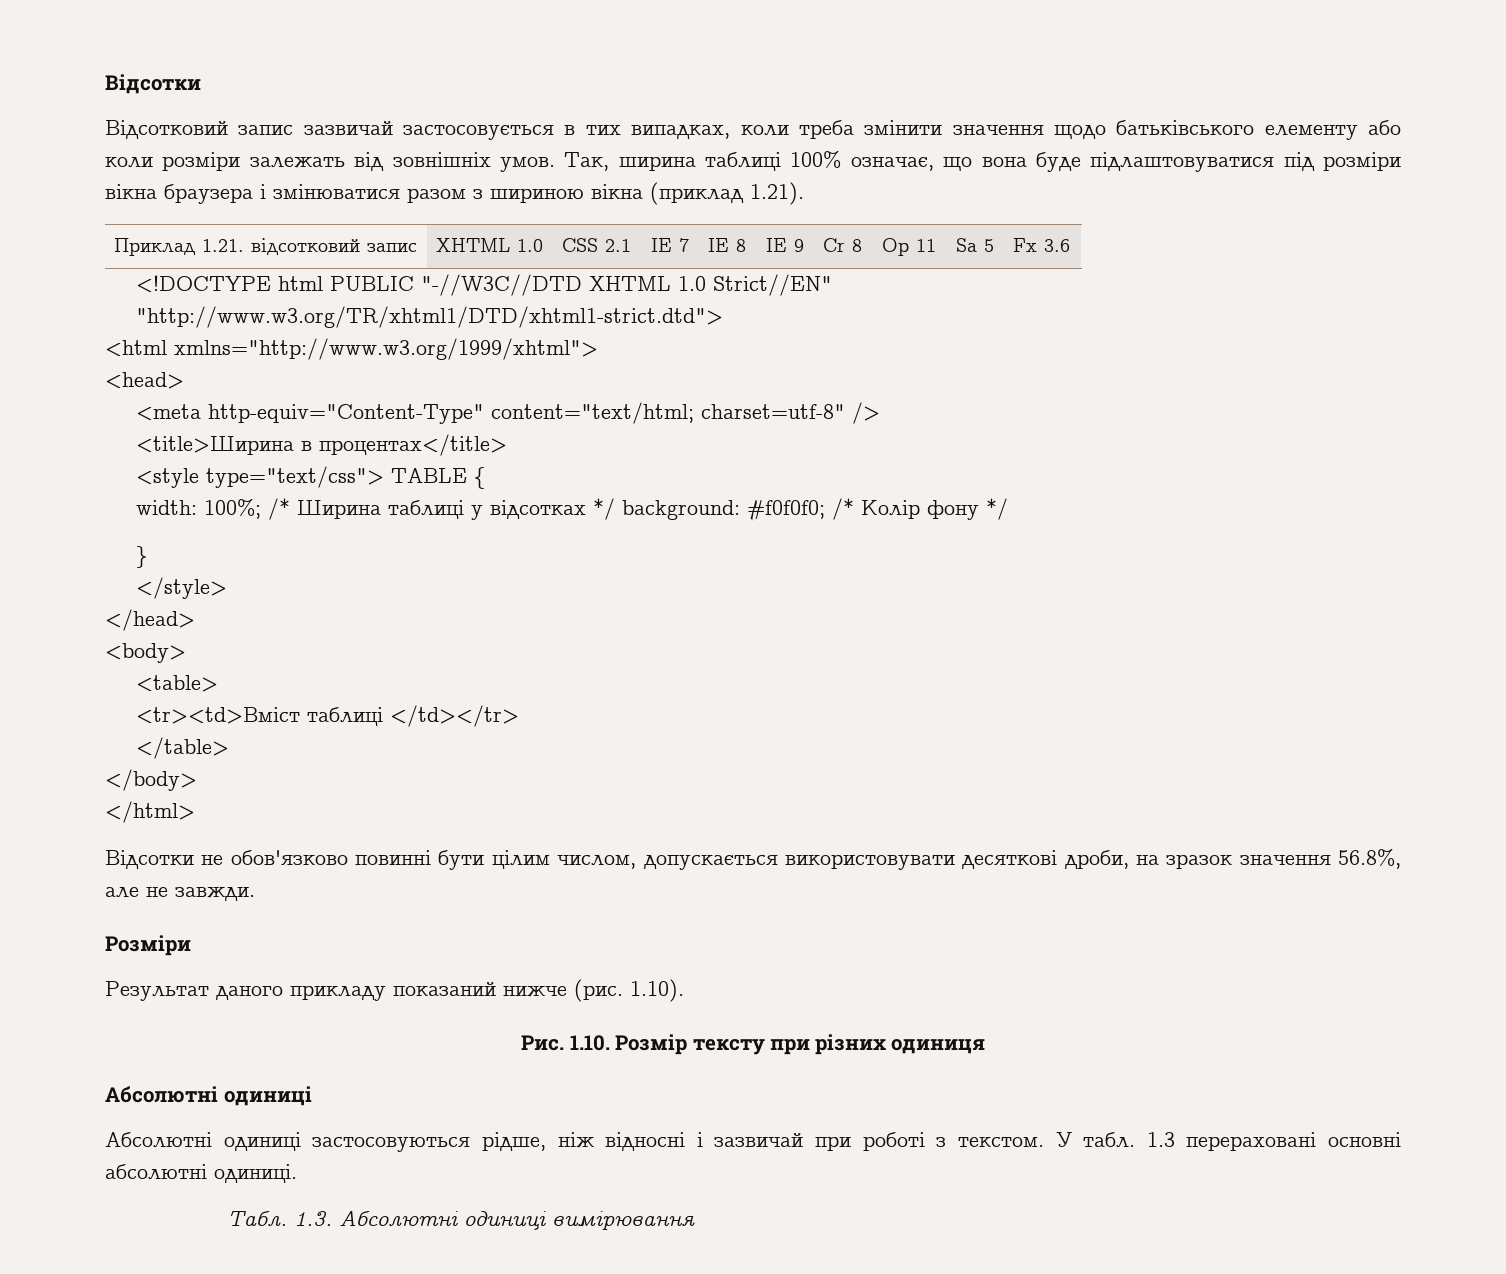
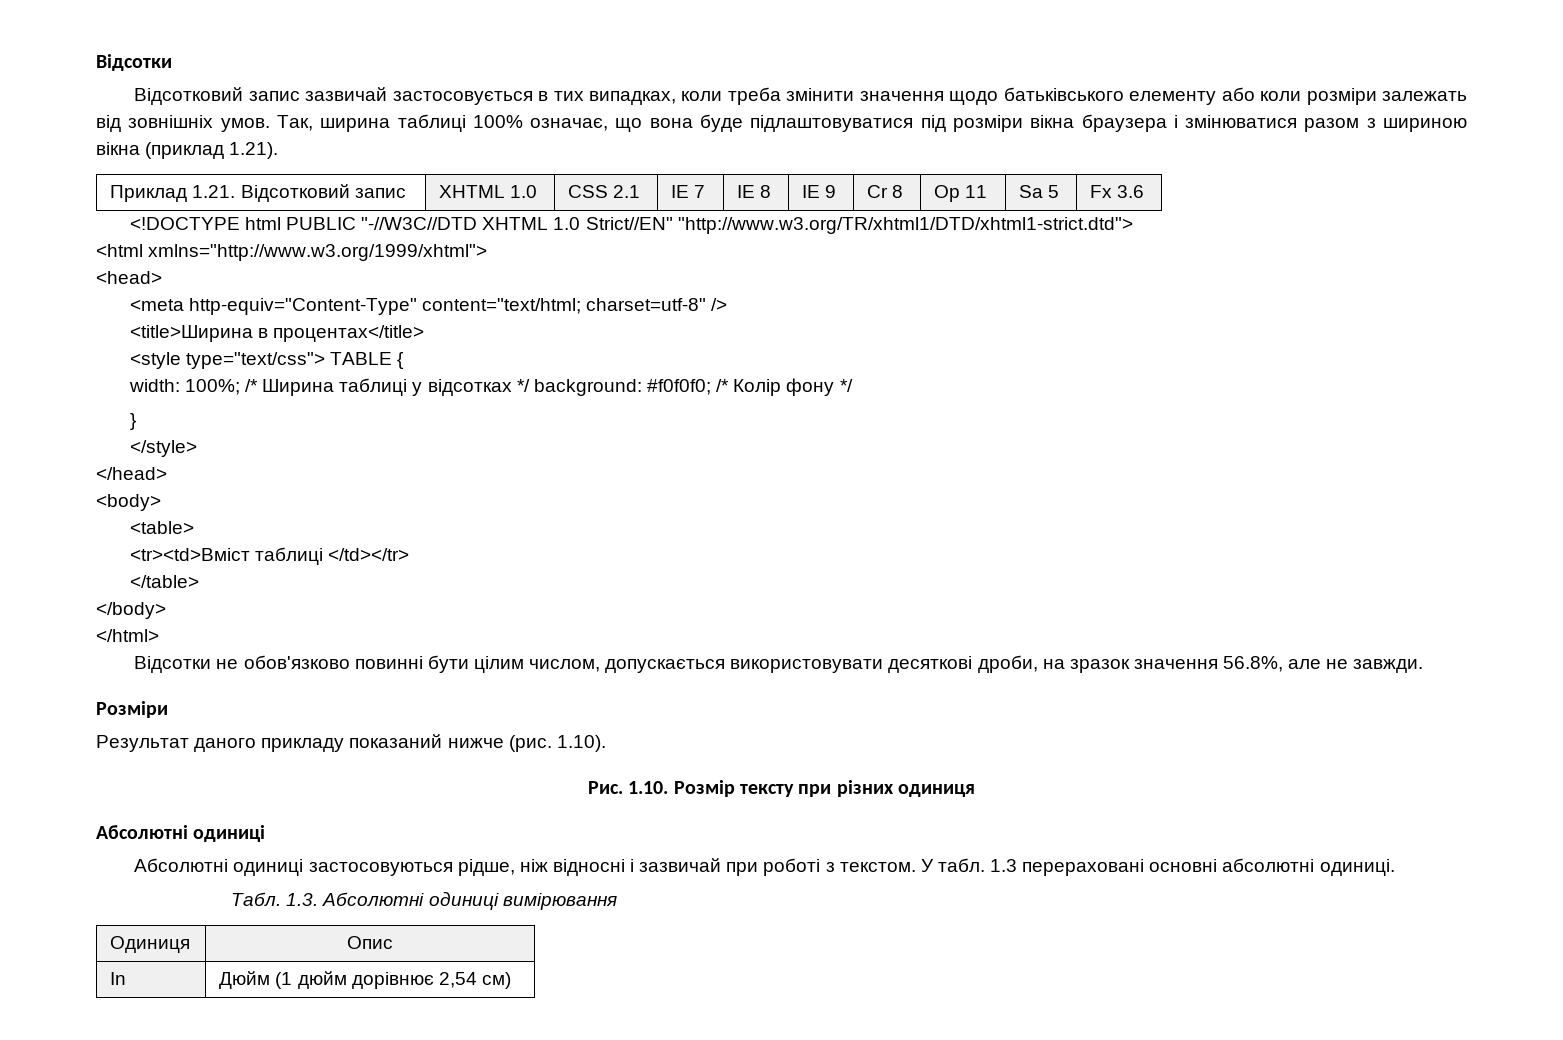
[251,238,361,255] відсотковий -> [240,184,350,202] Відсотковий
(696, 1220) none -> [110,936,191,953] [347,936,393,949] [110,972,127,985] [219,971,511,989] // Одиниця | Опис // In | Дюйм (1 дюйм дорівнює 2,54 см)

